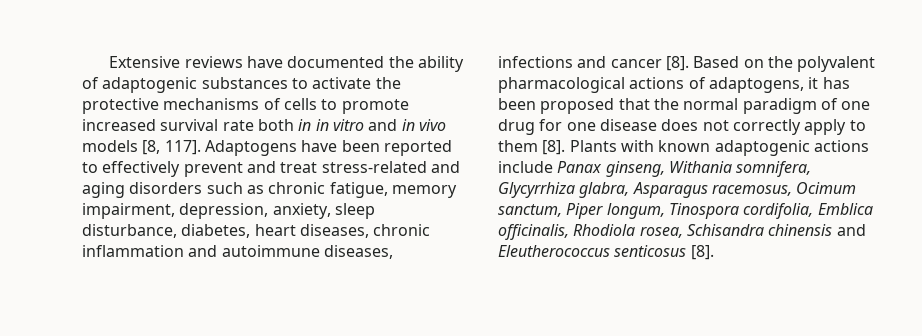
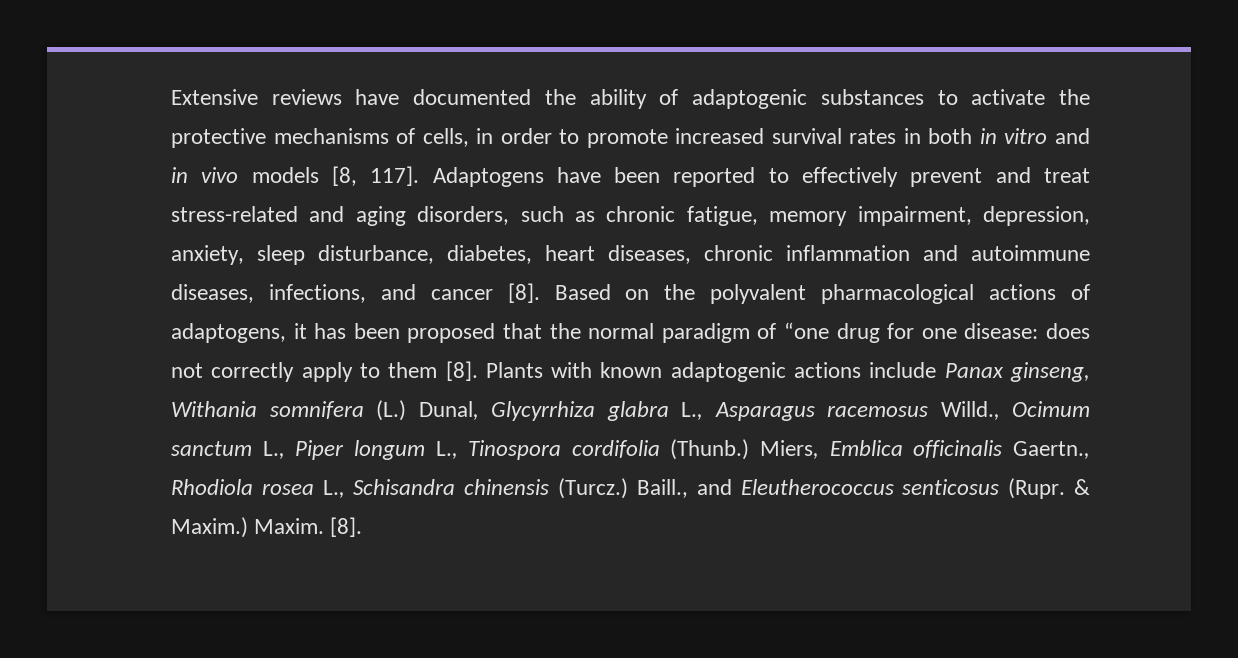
[283,98,317,110] cells -> [422,128,552,147] cells, in order
[222,120,254,131] rate -> [849,128,921,144] rates in
[315,119,329,131] in -> (997, 136) none
[129,182,203,194] disorders -> [417,206,510,225] disorders,
[498,56,573,68] infections -> [268,284,366,303] infections,
[841,101,871,110] one -> [784,322,830,339] “one
[599,119,657,131] disease -> [964,323,1039,339] disease:
[736,161,812,177] [498,182,857,198] [498,203,873,219] [498,224,866,240] [498,245,687,257] somnifera, Glycyrrhiza glabra, Asparagus racemosus, Ocimum sanctum, Piper longum, Tinospora cordifolia, Emblica officinalis, Rhodiola rosea, Schisandra chinensis and Eleutherococcus senticosus -> [269,400,1090,421] [171,439,1090,460] [171,478,1090,499] [171,517,325,538] somnifera (L.) Dunal, Glycyrrhiza glabra L., Asparagus racemosus Willd., Ocimum sanctum L., Piper longum L., Tinospora cordifolia (Thunb.) Miers, Emblica officinalis Gaertn., Rhodiola rosea L., Schisandra chinensis (Turcz.) Baill., and Eleutherococcus senticosus (Rupr. & Maxim.) Maxim.

